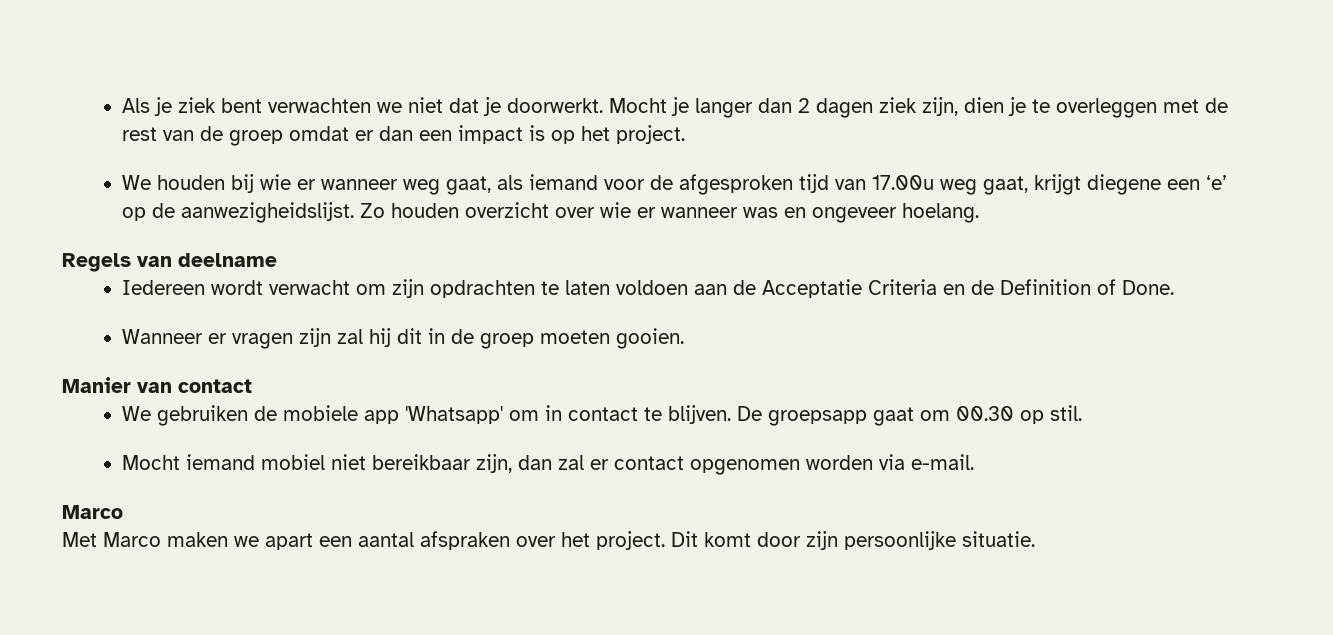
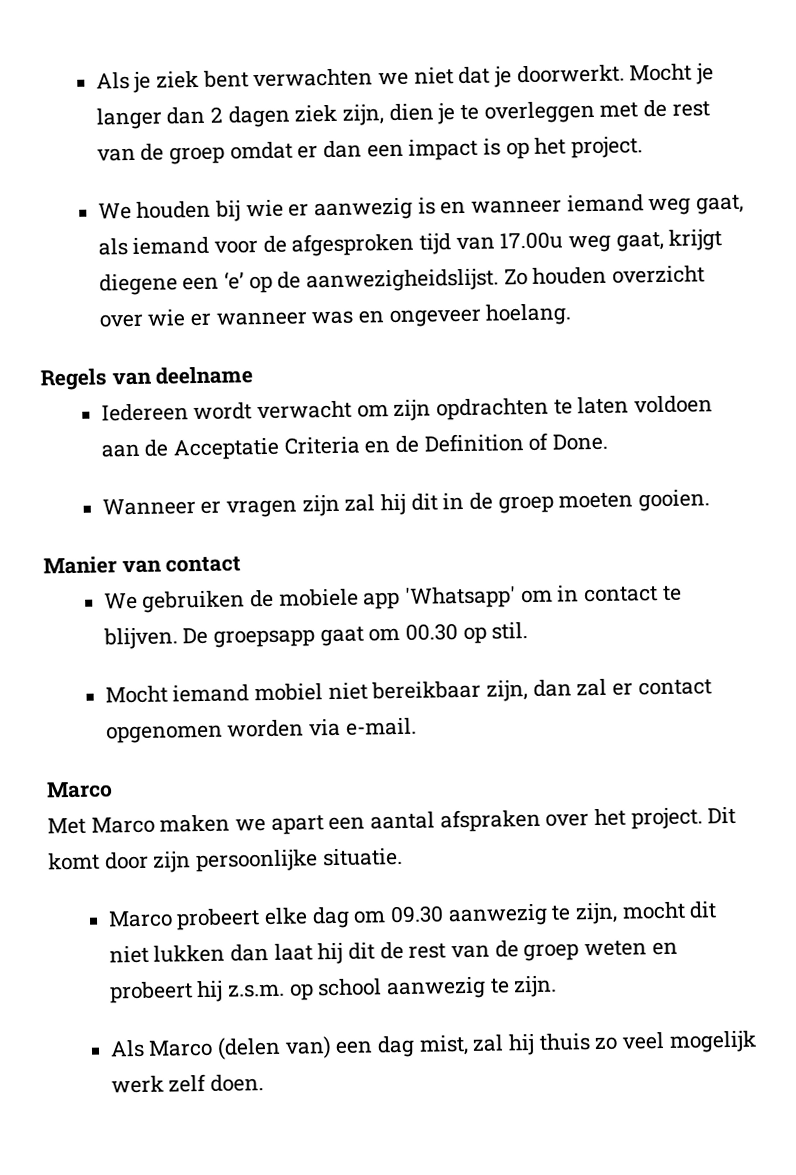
[321,179,399,190] wanneer -> [314,194,644,221] aanwezig is en wanneer iemand
(1035, 539) none -> [107,901,718,931] [108,940,678,965] [108,975,558,1004] [109,1030,757,1060] [110,1073,265,1094] // Marco probeert elke dag om 09.30 aanwezig te zijn, mocht dit niet lukken dan laat hij dit de rest van de groep weten en probeert hij z.s.m. op school aanwezig te zijn. // Als Marco (delen van) een dag mist, zal hij thuis zo veel mogelijk werk zelf doen.

